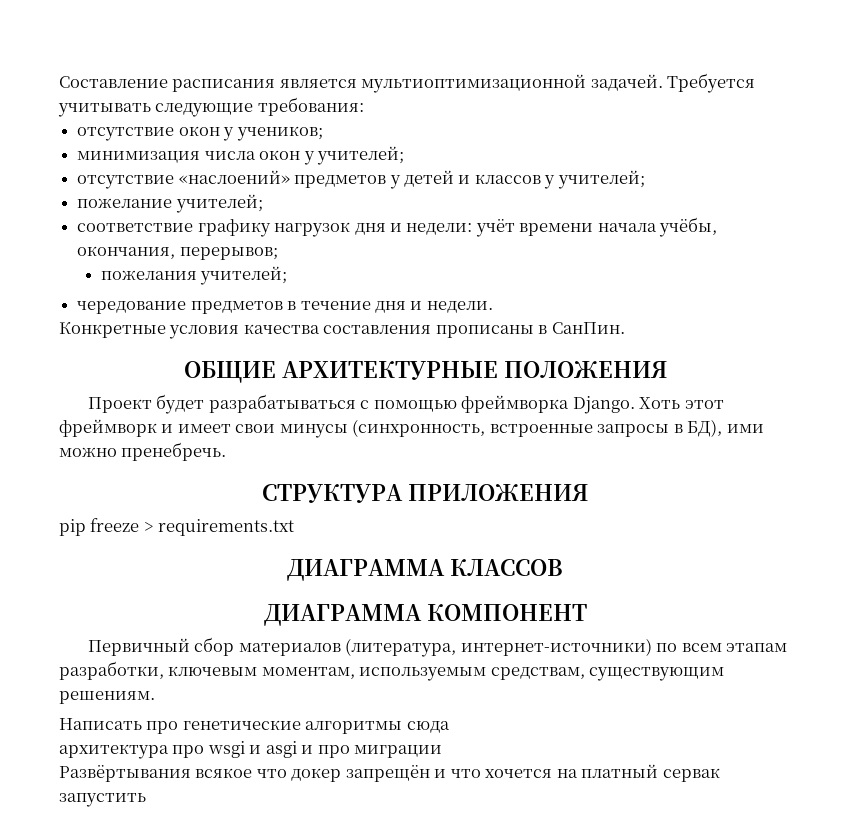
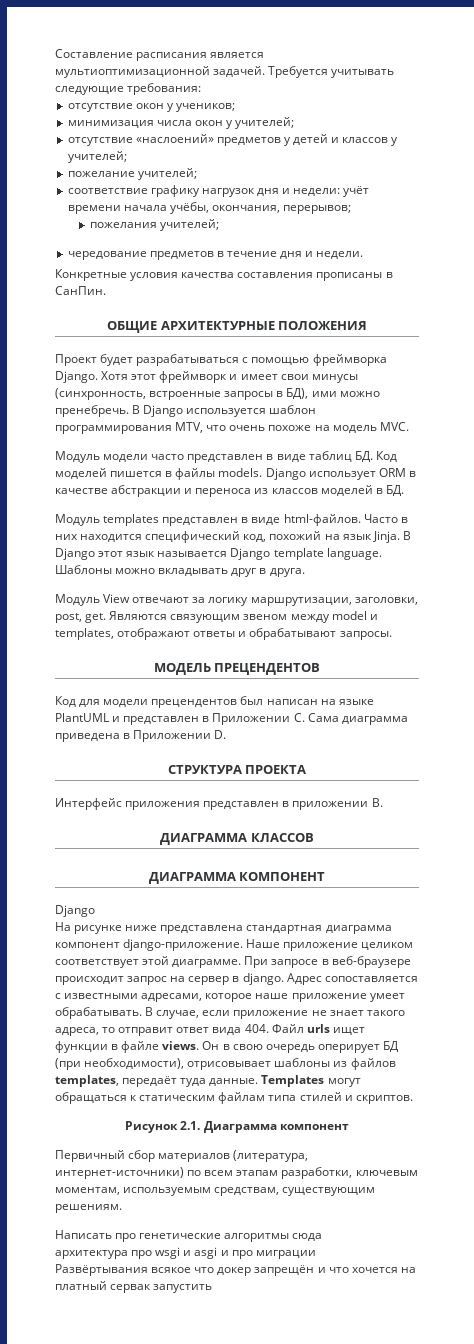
[639,397,681,409] Хоть -> [101,371,129,380] Хотя
[262,484,588,503] [59,518,295,536] [287,559,563,581] [263,604,587,626] // СТРУКТУРА ПРИЛОЖЕНИЯ // pip freeze > requirements.txt // ДИАГРАММА КЛАССОВ // ДИАГРАММА КОМПОНЕНТ -> [132,405,317,417] [55,422,409,434] [55,451,397,463] [55,468,416,480] [55,485,404,497] [55,514,408,526] [55,531,411,543] [55,548,382,560] [55,565,305,577] [55,594,418,606] [55,611,378,623] [55,628,392,640] [153,663,321,675] [55,696,374,708] [55,713,408,725] [55,730,227,742] [167,765,307,774] [55,798,383,810] [160,833,314,845] [148,872,326,884] [55,905,95,917] [55,922,392,934] [55,939,414,951] [55,956,411,968] [55,973,418,985] [55,993,405,1002] [55,1007,405,1019] [55,1024,365,1036] [55,1041,398,1053] [55,1058,396,1070] [55,1075,361,1087] [55,1092,413,1104] [125,1121,349,1133] В Django используется шаблон программирования MTV, что очень похоже на модель MVC. // Модуль модели часто представлен в виде таблиц БД. Код моделей пишется в файлы models. Django использует ORM в качестве абстракции и переноса из классов моделей в БД. // Модуль templates представлен в виде html-файлов. Часто в них находится специфический код, похожий на язык Jinja. В Django этот язык называется Django template language. Шаблоны можно вкладывать друг в друга. // Модуль View отвечают за логику маршрутизации, заголовки, post, get. Являются связующим звеном между model и templates, отображают ответы и обрабатывают запросы. // МОДЕЛЬ ПРЕЦЕНДЕНТОВ // Код для модели прецендентов был написан на языке PlantUML и представлен в Приложении C. Сама диаграмма приведена в Приложении D. // СТРУКТУРА ПРОЕКТА // Интерфейс приложения представлен в приложении B. // ДИАГРАММА КЛАССОВ // ДИАГРАММА КОМПОНЕНТ // Django // На рисунке ниже представлена стандартная диаграмма компонент django-приложение. Наше приложение целиком соответствует этой диаграмме. При запросе в веб-браузере происходит запрос на сервер в django. Адрес сопоставляется с известными адресами, которое наше приложение умеет обрабатывать. В случае, если приложение не знает такого адреса, то отправит ответ вида 404. Файл urls ищет функции в файле views. Он в свою очередь оперирует БД (при необходимости), отрисовывает шаблоны из файлов templates, передаёт туда данные. Templates могут обращаться к статическим файлам типа стилей и скриптов. // Рисунок 2.1. Диаграмма компонент

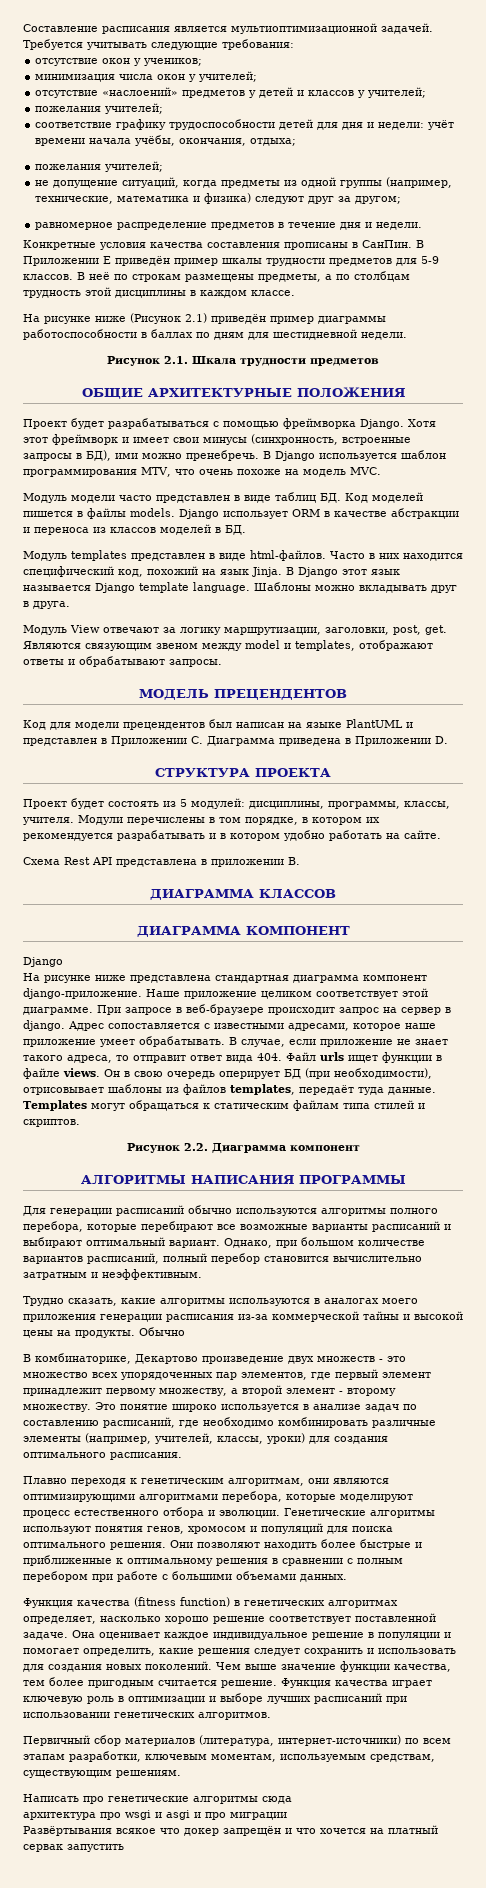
[67,171,135,177] пожелание -> [35,106,102,112] пожелания
[201,188,255,197] нагрузок -> [169,119,339,130] трудоспособности детей для
[283,205,352,214] [89,219,219,231] [67,251,147,260] перерывов; // пожелания учителей; // чередование -> [250,138,297,146] [35,161,164,172] [35,177,453,188] [35,193,402,204] [35,222,208,230] отдыха; // пожелания учителей; // не допущение ситуаций, когда предметы из одной группы (например, технические, математика и физика) следуют друг за другом; // равномерное распределение
(106, 290) none -> [416,240,424,248] [23,256,439,266] [23,271,410,282] [23,287,295,298] [23,313,386,324] [23,329,407,340] [107,356,379,366] В Приложении E приведён пример шкалы трудности предметов для 5-9 классов. В неё по строкам размещены предметы, а по столбцам трудность этой дисциплины в каждом классе. // На рисунке ниже (Рисунок 2.1) приведён пример диаграммы работоспособности в баллах по дням для шестидневной недели. // Рисунок 2.1. Шкала трудности предметов
[307,713,408,725] Сама диаграмма -> [207,736,275,746] Диаграмма
[55,798,280,810] Интерфейс приложения представлен -> [23,798,450,809] [23,815,380,825] [23,830,441,841] [23,857,197,867] Проект будет состоять из 5 модулей: дисциплины, программы, классы, учителя. Модули перечислены в том порядке, в котором их рекомендуется разрабатывать и в котором удобно работать на сайте. // Схема Rest API представлена
[180,1121,201,1130] 2.1. -> [183,1143,208,1151] 2.2.
(349, 1127) none -> [80,1175,406,1184] [23,1205,438,1216] [23,1221,451,1232] [23,1237,425,1248] [23,1253,422,1264] [23,1269,202,1280] [23,1296,418,1306] [23,1311,463,1322] [23,1327,185,1338] [23,1353,406,1364] [23,1369,431,1380] [23,1385,396,1396] [23,1402,417,1412] [23,1417,436,1428] [23,1433,388,1444] [23,1452,182,1460] [23,1476,389,1486] [23,1491,413,1502] [23,1507,435,1518] [23,1523,393,1534] [23,1539,422,1550] [23,1555,403,1566] [23,1571,347,1582] [23,1597,398,1608] [23,1613,436,1624] [23,1630,451,1640] [23,1648,456,1656] [23,1661,451,1672] [23,1677,432,1688] [23,1693,407,1704] [23,1712,271,1720] // АЛГОРИТМЫ НАПИСАНИЯ ПРОГРАММЫ // Для генерации расписаний обычно используются алгоритмы полного перебора, которые перебирают все возможные варианты расписаний и выбирают оптимальный вариант. Однако, при большом количестве вариантов расписаний, полный перебор становится вычислительно затратным и неэффективным. // Трудно сказать, какие алгоритмы используются в аналогах моего приложения генерации расписания из-за коммерческой тайны и высокой цены на продукты. Обычно // В комбинаторике, Декартово произведение двух множеств - это множество всех упорядоченных пар элементов, где первый элемент принадлежит первому множеству, а второй элемент - второму множеству. Это понятие широко используется в анализе задач по составлению расписаний, где необходимо комбинировать различные элементы (например, учителей, классы, уроки) для создания оптимального расписания. // Плавно переходя к генетическим алгоритмам, они являются оптимизирующими алгоритмами перебора, которые моделируют процесс естественного отбора и эволюции. Генетические алгоритмы используют понятия генов, хромосом и популяций для поиска оптимального решения. Они позволяют находить более быстрые и приближенные к оптимальному решения в сравнении с полным перебором при работе с большими объемами данных. // Функция качества (fitness function) в генетических алгоритмах определяет, насколько хорошо решение соответствует поставленной задаче. Она оценивает каждое индивидуальное решение в популяции и помогает определить, какие решения следует сохранить и использовать для создания новых поколений. Чем выше значение функции качества, тем более пригодным считается решение. Функция качества играет ключевую роль в оптимизации и выборе лучших расписаний при использовании генетических алгоритмов.

